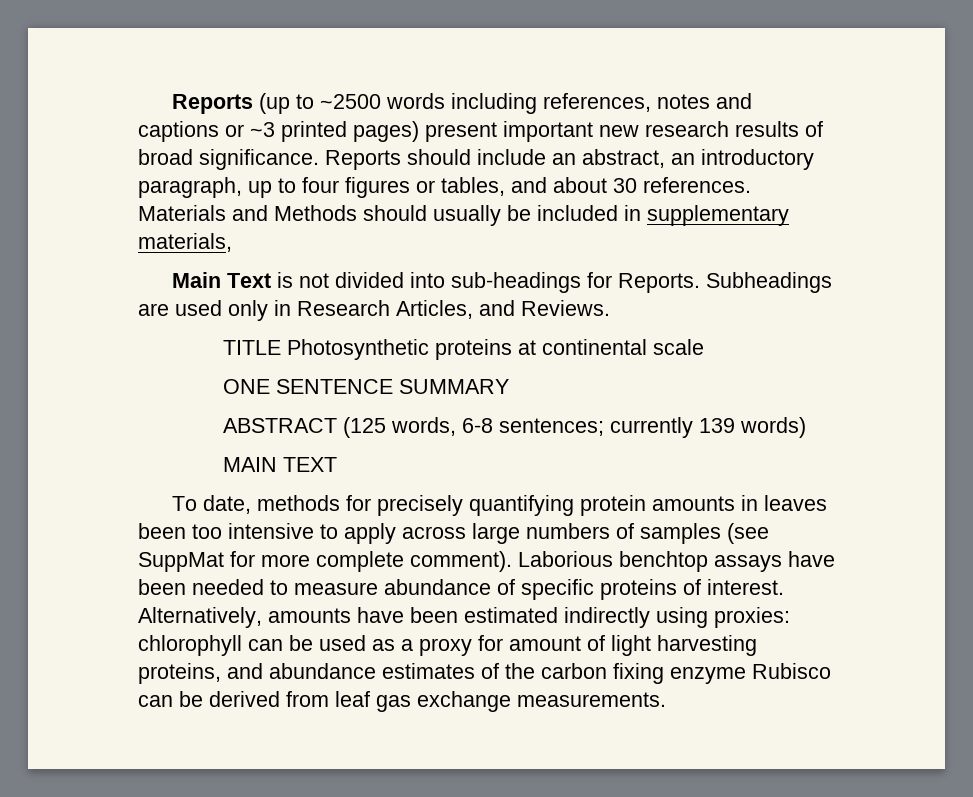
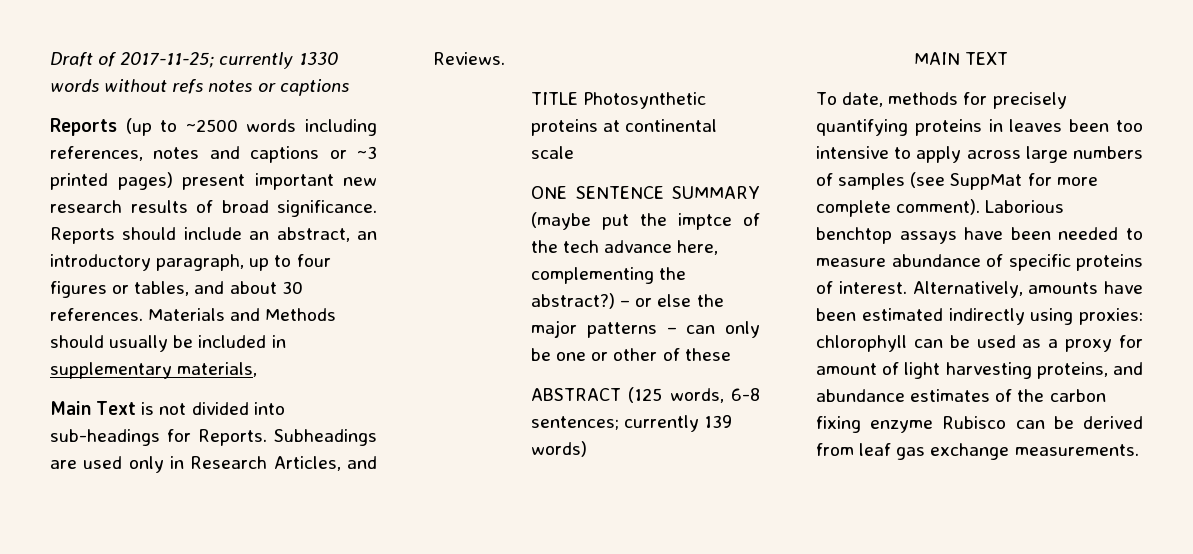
(172, 104) none -> [50,52,338,69] [50,79,349,96] Draft of 2017-11-25; currently 1330 words without refs notes or captions //
(510, 386) none -> [531,212,760,230] [531,240,719,255] [531,267,687,284] [531,293,724,309] [531,320,760,338] [531,348,731,361] (maybe put the imptce of the tech advance here, complementing the abstract?) – or else the major patterns – can only be one or other of these
[580,495,736,516] protein amounts -> [914,119,982,136] proteins

